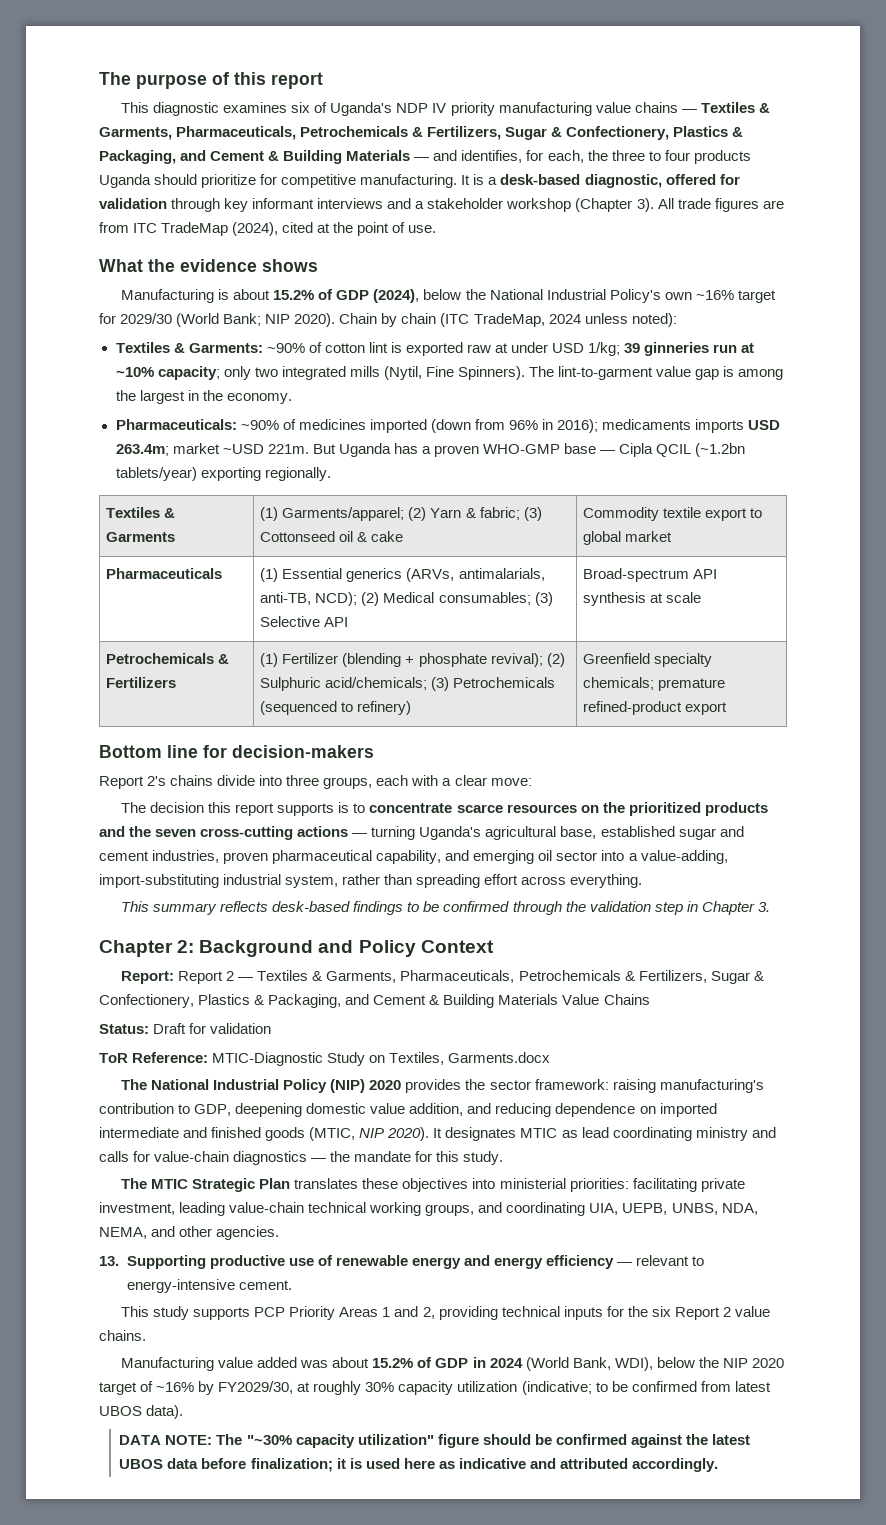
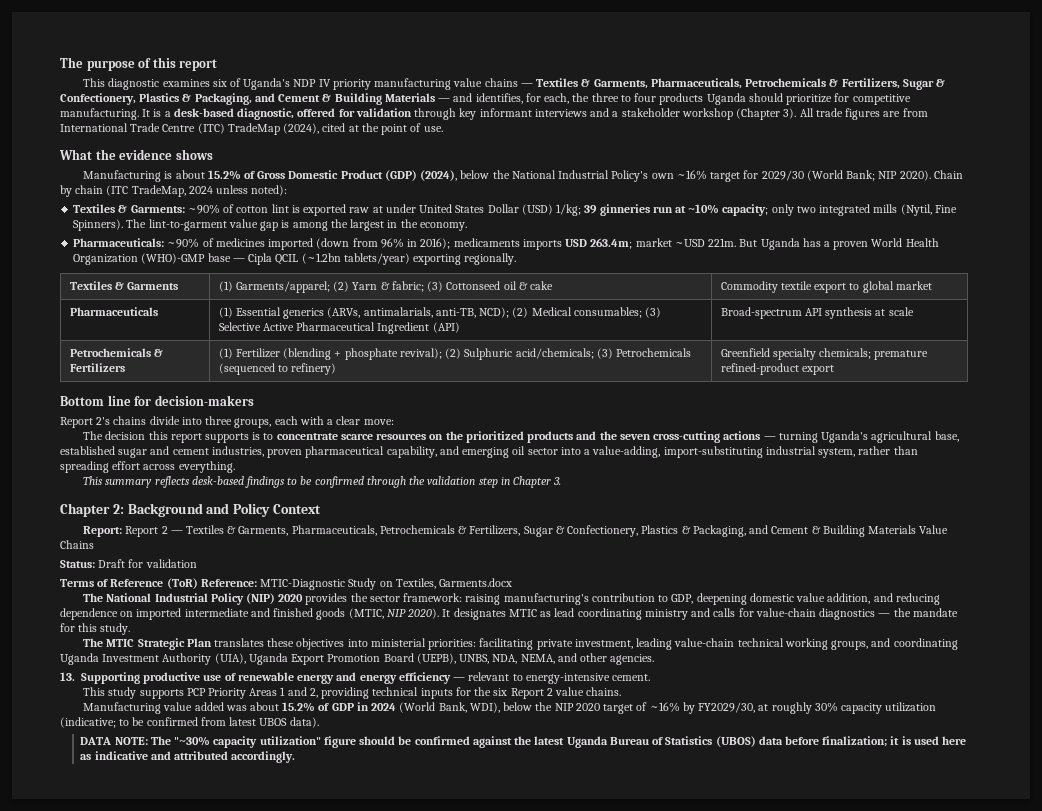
[133,223,158,233] ITC -> [60,123,225,134] International Trade Centre (ITC)
[336,290,370,300] GDP -> [257,170,417,181] Gross Domestic Product (GDP)
[552,343,585,353] USD -> [419,204,553,215] United States Dollar (USD)
[482,444,560,454] WHO-GMP -> [871,238,939,247] [73,253,206,265] World Health Organization (WHO)-GMP
[324,617,349,627] API -> [262,322,460,334] Active Pharmaceutical Ingredient (API)
[99,1053,128,1063] ToR -> [60,578,198,589] Terms of Reference (ToR)
[589,1203,668,1215] UIA, UEPB, -> [60,653,456,665] Uganda Investment Authority (UIA), Uganda Export Promotion Board (UEPB),
[119,1459,164,1469] UBOS -> [566,736,756,748] Uganda Bureau of Statistics (UBOS)

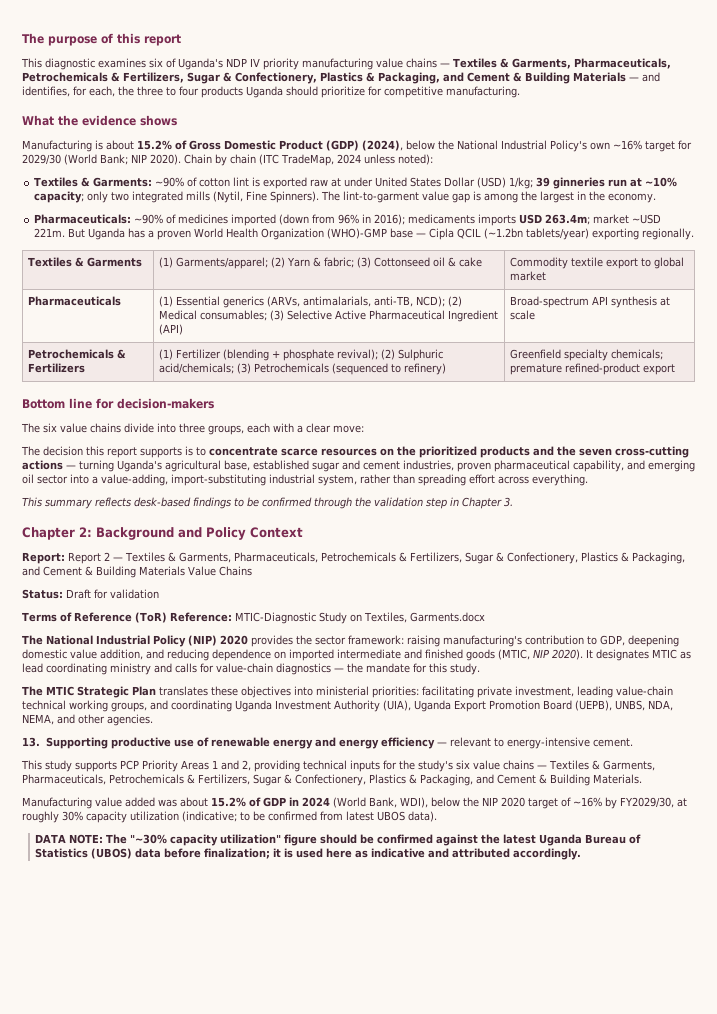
[142,108,928,120] [60,123,443,135] It is a desk-based diagnostic, offered for validation through key informant interviews and a stakeholder workshop (Chapter 3). All trade figures are from International Trade Centre (ITC) TradeMap (2024), cited at the point of use. -> (520, 92) none
[60,417,111,428] Report 2's -> [21,423,87,433] The six value
[493,687,622,699] six Report 2 value chains. -> [418,760,655,772] [22,774,642,786] study's six value chains — Textiles & Garments, Pharmaceuticals, Petrochemicals & Fertilizers, Sugar & Confectionery, Plastics & Packaging, and Cement & Building Materials.

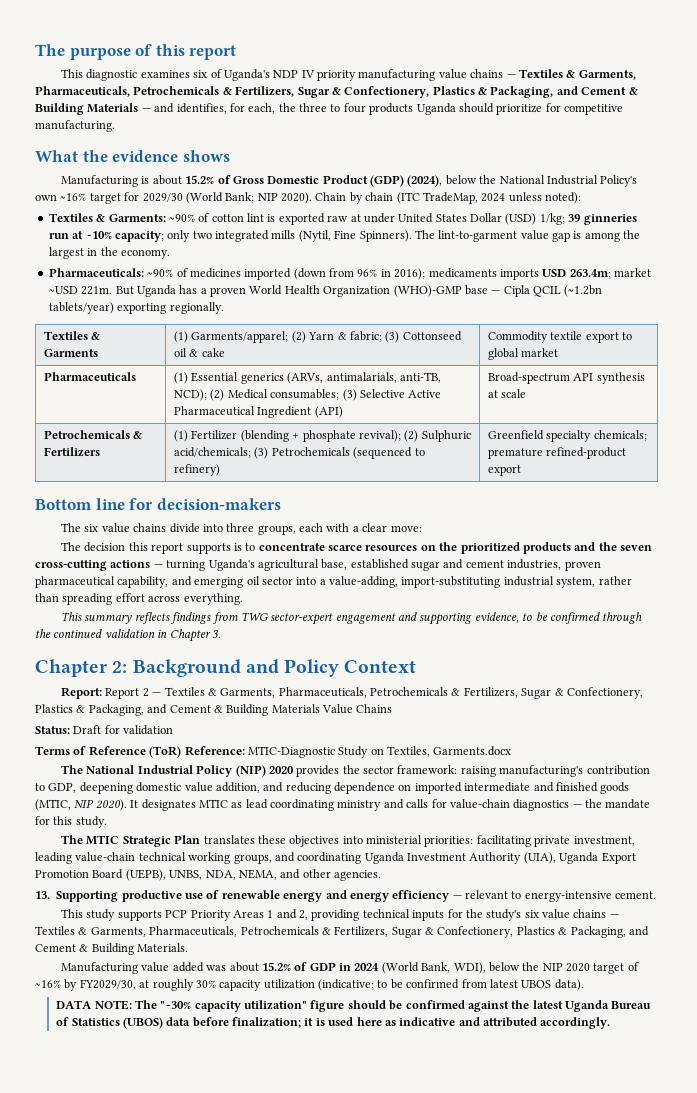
[134,497,231,509] desk-based findings -> [171,612,519,625] findings from TWG sector-expert engagement and supporting evidence,
[374,497,447,509] validation step -> [53,629,155,638] continued validation

